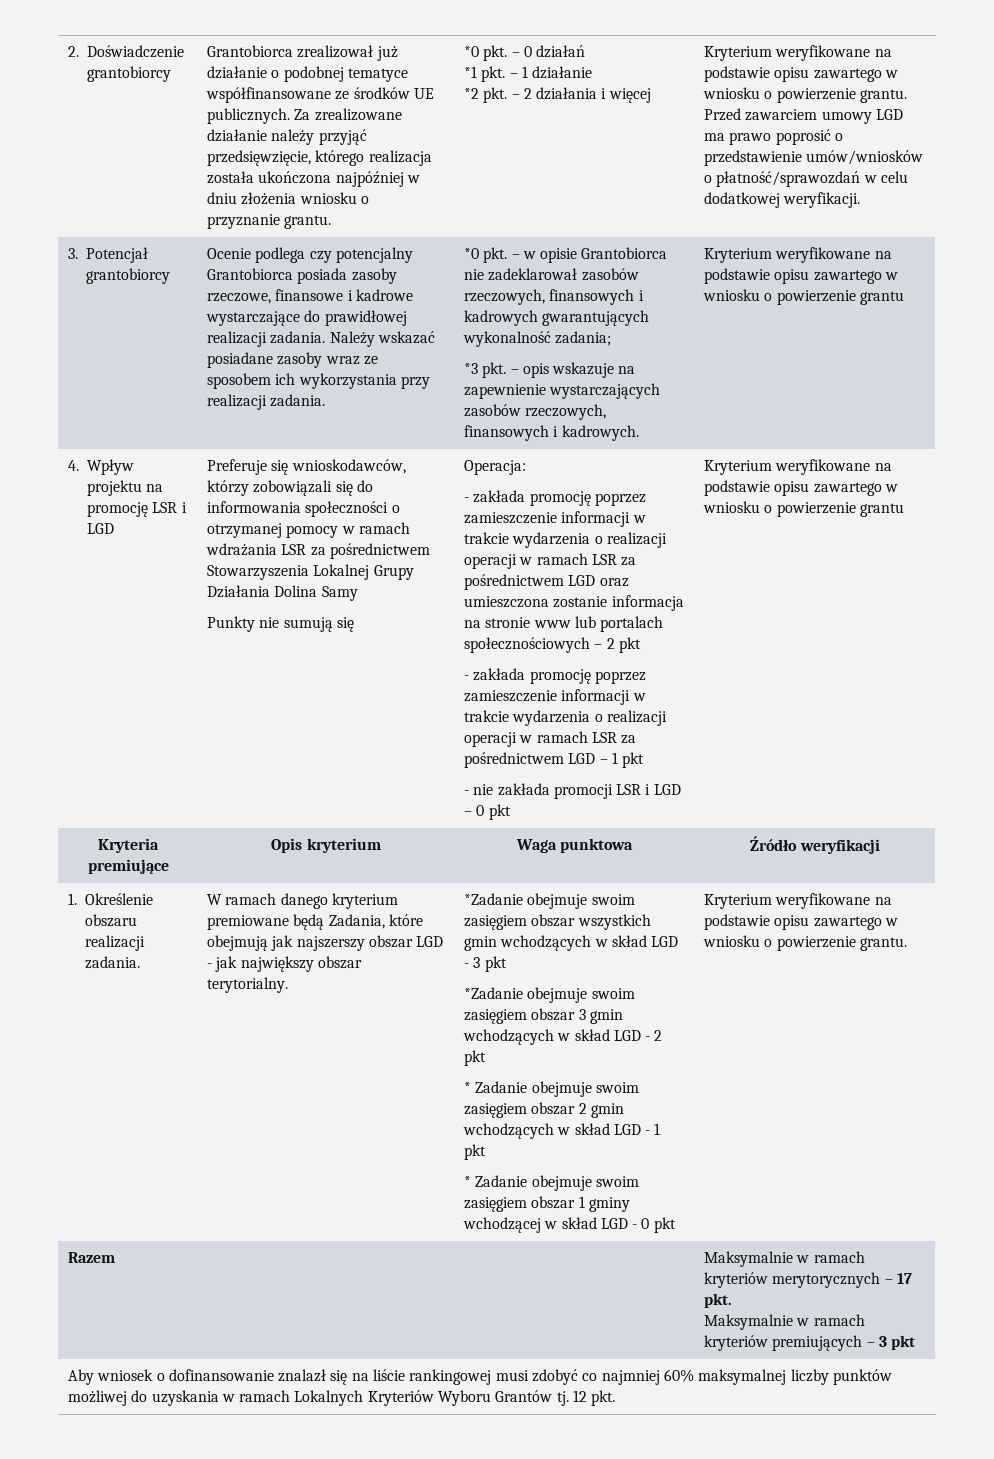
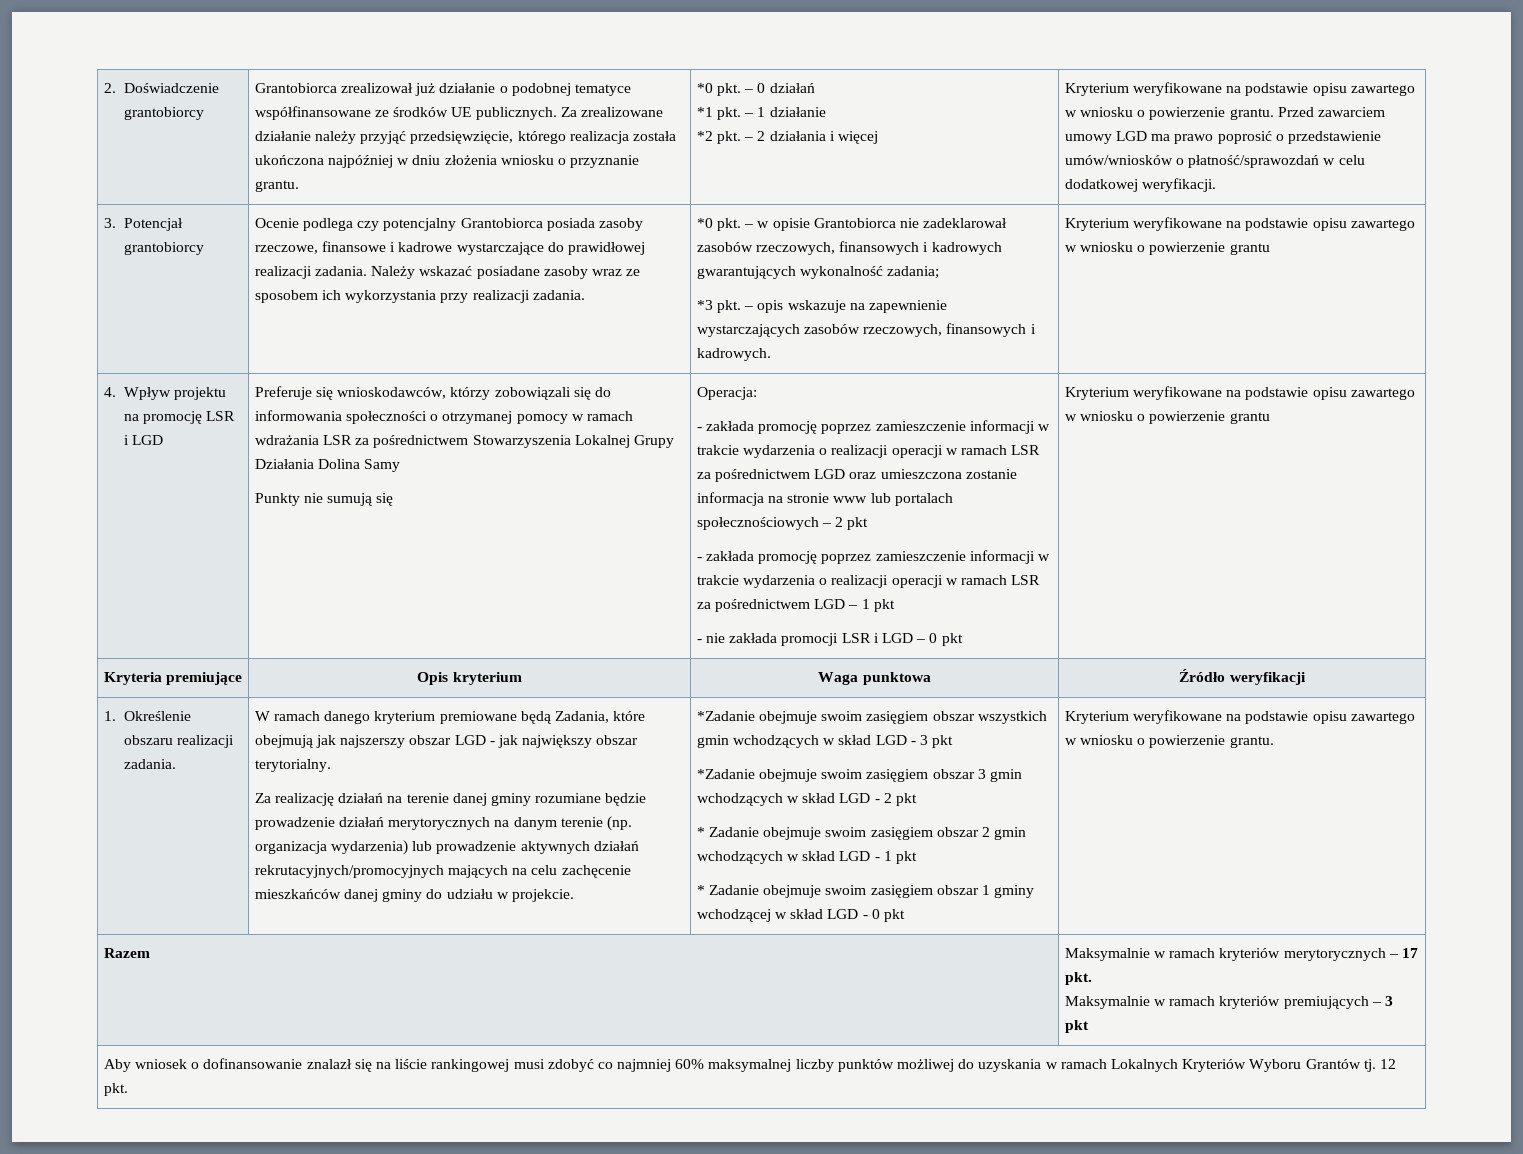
(288, 985) none -> [254,793,647,806] [254,816,633,831] [254,840,639,855] [254,865,631,878] [254,889,575,902] // Za realizację działań na terenie danej gminy rozumiane będzie prowadzenie działań merytorycznych na danym terenie (np. organizacja wydarzenia) lub prowadzenie aktywnych działań rekrutacyjnych/promocyjnych mających na celu zachęcenie mieszkańców danej gminy do udziału w projekcie.

